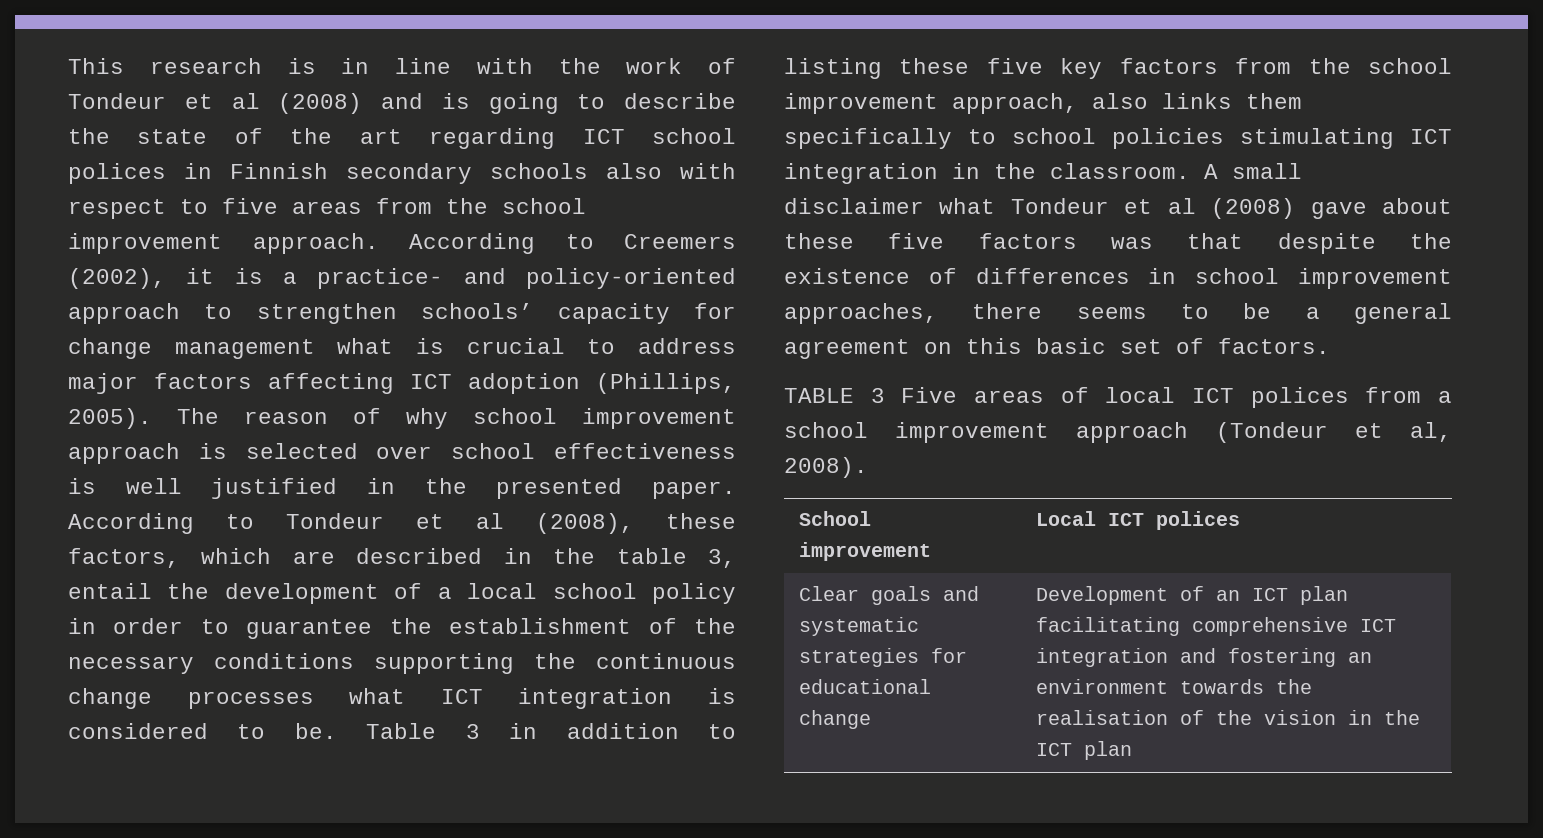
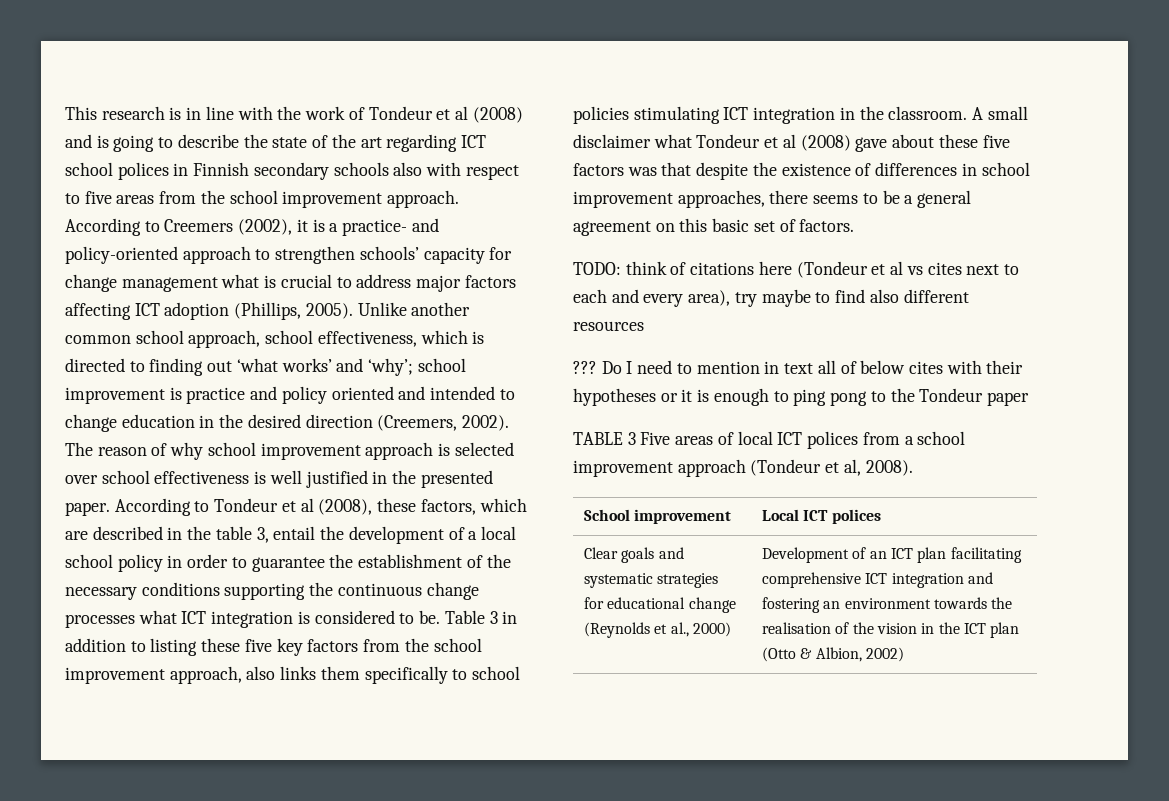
(152, 418) none -> [357,302,471,316] [65,330,485,348] [65,358,466,376] [65,386,515,404] [65,414,510,432] Unlike another common school approach, school effectiveness, which is directed to finding out ‘what works’ and ‘why’; school improvement is practice and policy oriented and intended to change education in the desired direction (Creemers, 2002).
(1330, 346) none -> [573,261,1019,278] [573,289,969,307] [573,321,644,331] [573,360,1024,374] [573,388,1029,406] // TODO: think of citations here (Tondeur et al vs cites next to each and every area), try maybe to find also different resources // ??? Do I need to mention in text all of below cites with their hypotheses or it is enough to ping pong to the Tondeur paper
(872, 719) none -> [584,622,731,638] (Reynolds et al., 2000)
(1133, 750) none -> [762,647,904,662] (Otto & Albion, 2002)

